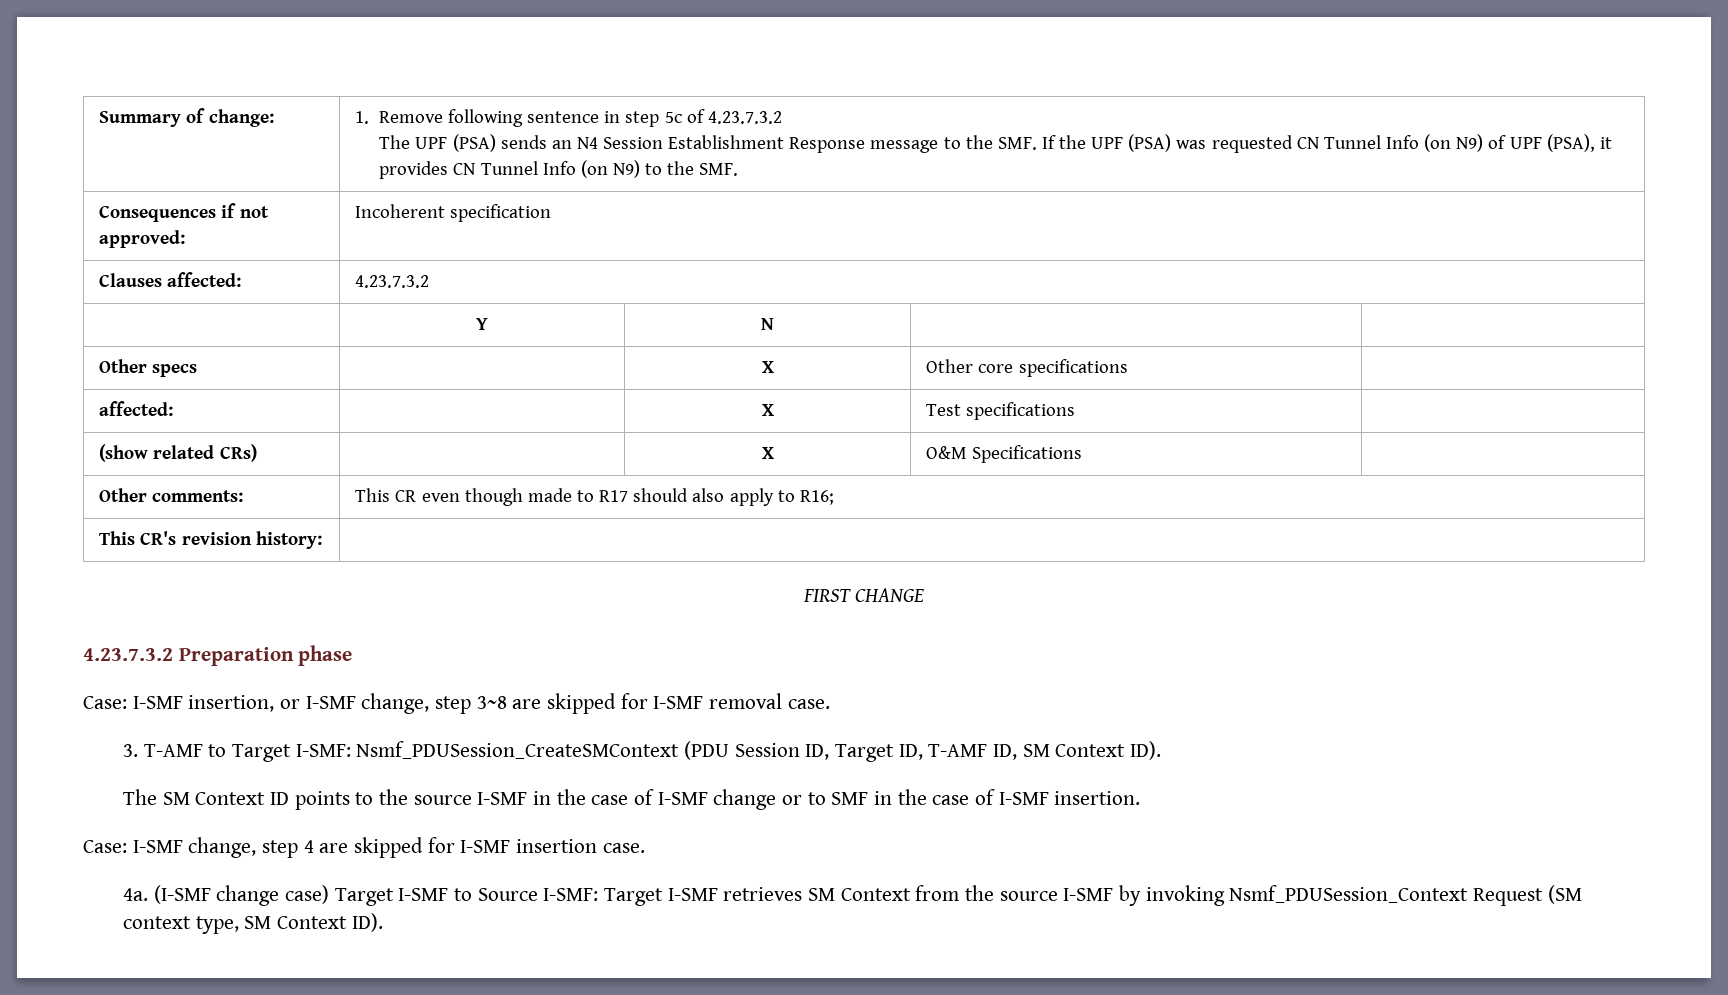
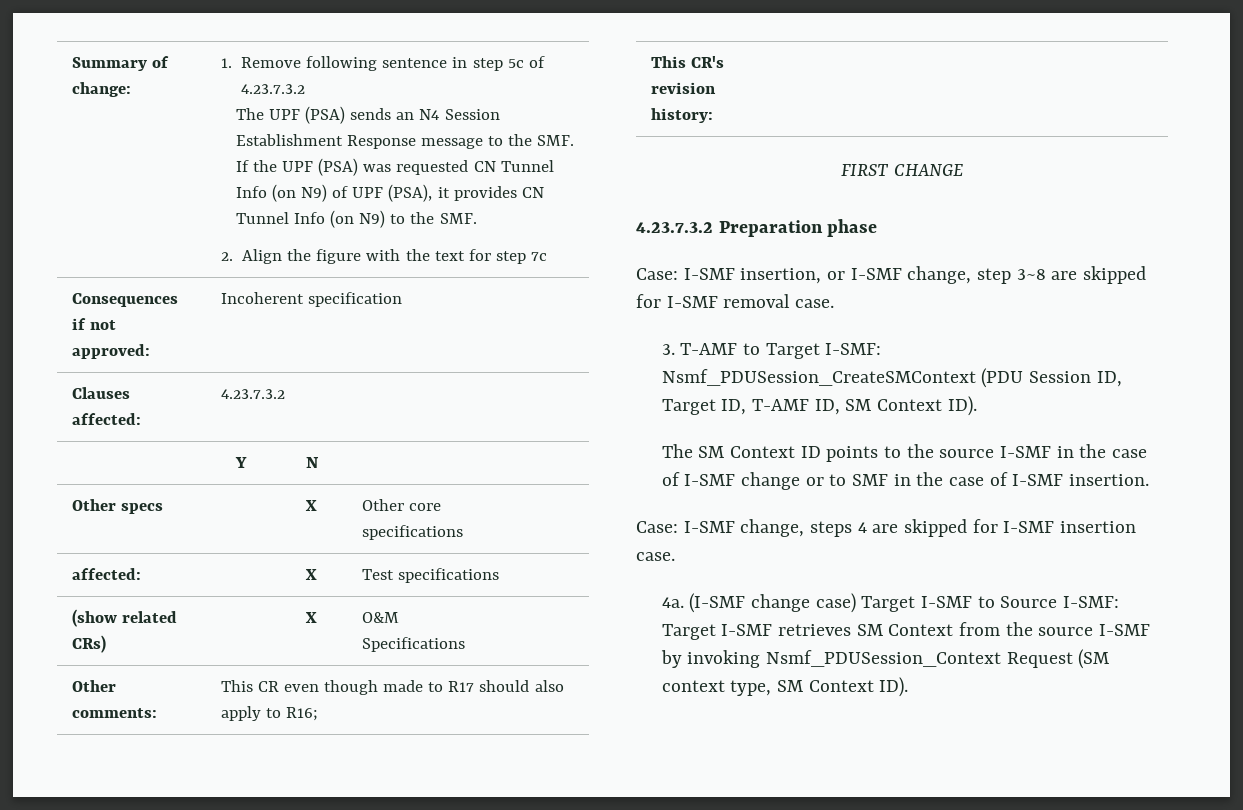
(739, 169) none -> [220,249,548,264] // 2. Align the figure with the text for step 7c
[262,840,299,858] step -> [810,521,853,537] steps

